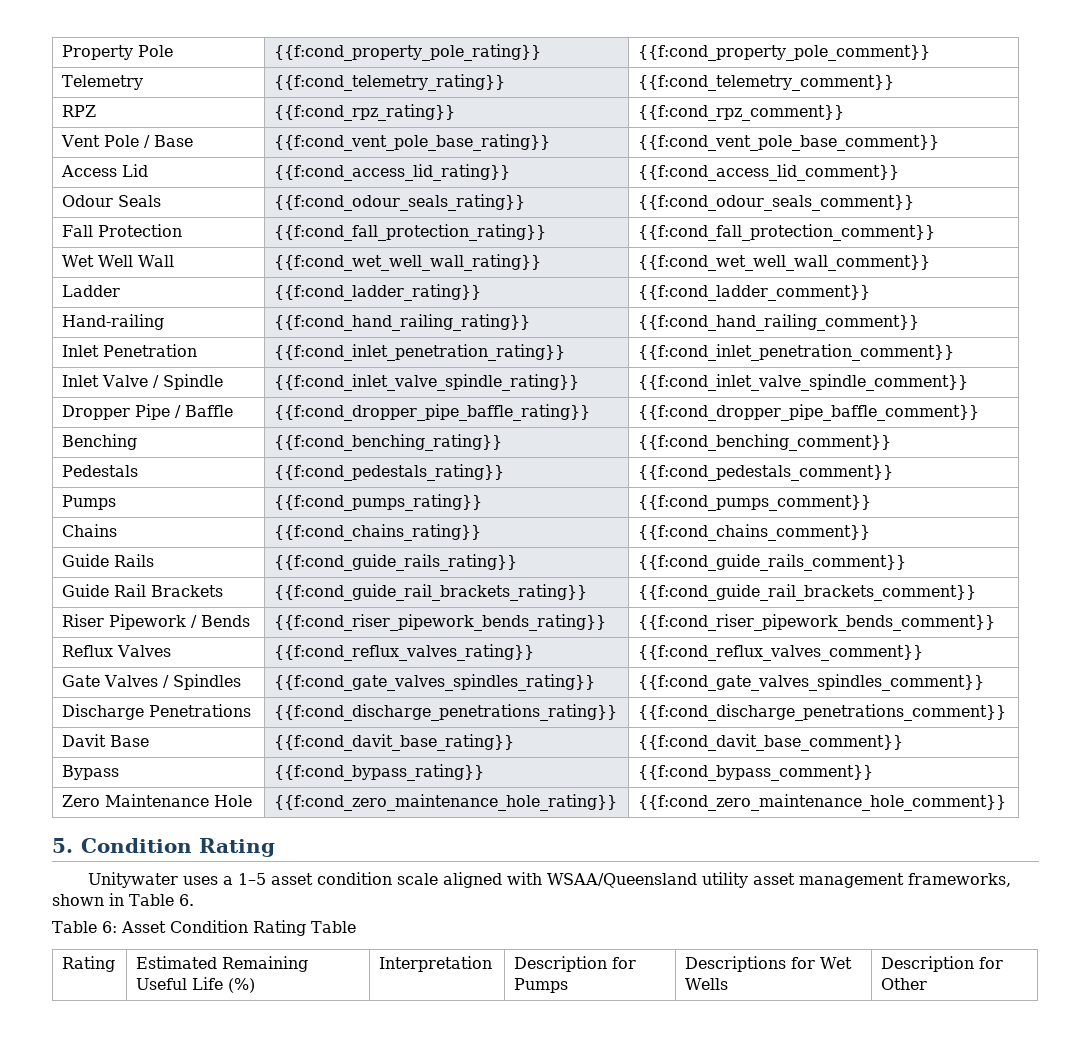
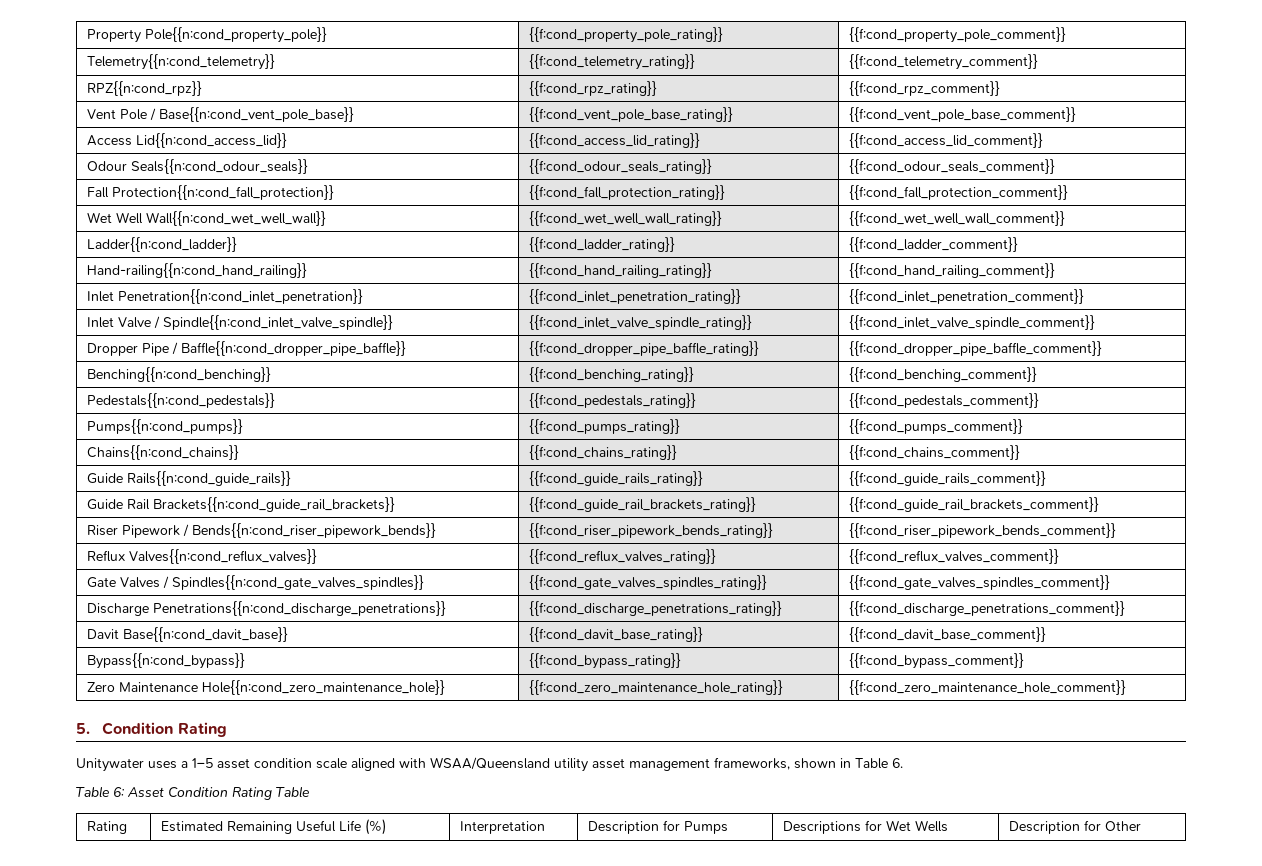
[138,45,174,57] Pole -> [144,27,327,43] Pole{{n:cond_property_pole}}
[62,75,144,90] Telemetry -> [86,54,275,70] Telemetry{{n:cond_telemetry}}
[62,105,97,117] RPZ -> [86,81,202,96] RPZ{{n:cond_rpz}}
[154,135,194,147] Base -> [158,107,354,122] Base{{n:cond_vent_pole_base}}
[122,164,149,177] Lid -> [135,133,287,148] Lid{{n:cond_access_lid}}
[118,195,162,207] Seals -> [130,159,308,174] Seals{{n:cond_odour_seals}}
[98,224,183,237] Protection -> [111,185,334,200] Protection{{n:cond_fall_protection}}
[138,255,175,267] Wall -> [145,211,326,226] Wall{{n:cond_wet_well_wall}}
[62,285,121,297] Ladder -> [86,237,237,252] Ladder{{n:cond_ladder}}
[62,314,165,330] Hand-railing -> [86,263,307,278] Hand-railing{{n:cond_hand_railing}}
[103,344,198,357] Penetration -> [117,289,363,304] Penetration{{n:cond_inlet_penetration}}
[163,374,224,390] Spindle -> [162,315,393,330] Spindle{{n:cond_inlet_valve_spindle}}
[185,405,234,417] Baffle -> [180,341,406,356] Baffle{{n:cond_dropper_pipe_baffle}}
[62,434,138,450] Benching -> [86,367,271,382] Benching{{n:cond_benching}}
[62,465,139,477] Pedestals -> [86,393,275,408] Pedestals{{n:cond_pedestals}}
[62,495,117,510] Pumps -> [86,419,243,434] Pumps{{n:cond_pumps}}
[62,524,118,537] Chains -> [86,445,239,460] Chains{{n:cond_chains}}
[114,554,155,567] Rails -> [126,471,291,486] Rails{{n:cond_guide_rails}}
[151,585,224,597] Brackets -> [152,497,395,512] Brackets{{n:cond_guide_rail_brackets}}
[201,615,251,627] Bends -> [191,523,436,538] Bends{{n:cond_riser_pipework_bends}}
[117,645,172,657] Valves -> [128,549,317,564] Valves{{n:cond_reflux_valves}}
[173,674,242,690] Spindles -> [171,575,424,590] Spindles{{n:cond_gate_valves_spindles}}
[149,704,252,717] Penetrations -> [152,601,446,616] Penetrations{{n:cond_discharge_penetrations}}
[110,735,150,747] Base -> [122,627,288,642] Base{{n:cond_davit_base}}
[62,765,120,780] Bypass -> [86,653,245,669] Bypass{{n:cond_bypass}}
[214,795,253,807] Hole -> [201,680,445,695] Hole{{n:cond_zero_maintenance_hole}}

